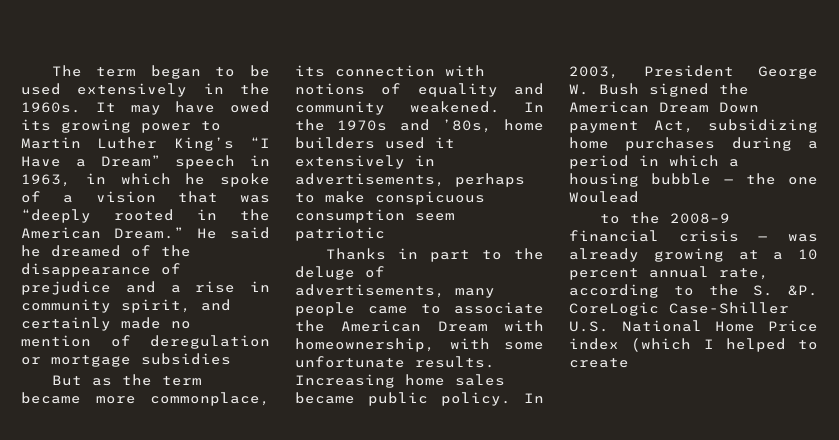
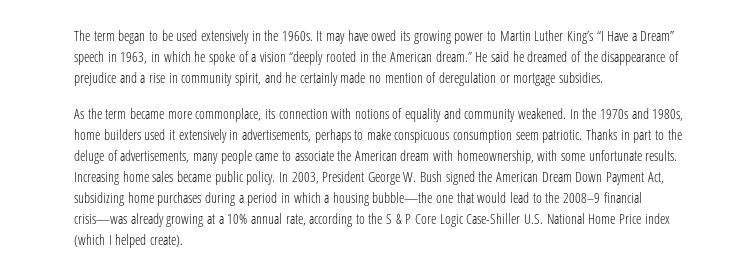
[177,191,270,203] that was -> (286, 57) none
[114,227,184,239] Dream.” -> [435,51,472,62] dream.”
(231, 305) none -> [285,72,297,83] he
[141,353,231,365] [51,375,112,386] subsidies // But as -> [558,72,603,83] [74,109,84,119] subsidies. // As
[441,119,492,133] ’80s, -> [652,109,684,121] 1980s,
[295,227,385,241] patriotic // -> [542,130,583,143] patriotic.
[437,321,488,332] Dream -> [400,150,430,161] dream
[569,121,639,133] payment -> [605,172,644,185] Payment
[651,173,818,185] [569,191,639,203] bubble — the one Woulead // -> [372,192,530,203] bubble—the one that would lead
[678,230,818,242] crisis — was -> [74,214,127,224] crisis—was
[798,249,818,260] [569,268,639,280] 10 percent -> [227,214,248,224] 10%
[753,285,818,296] [569,302,659,316] S. &P. CoreLogic -> [386,214,464,227] S & P Core Logic
[798,340,818,350] [569,358,629,368] to create -> [149,235,183,247] create).

